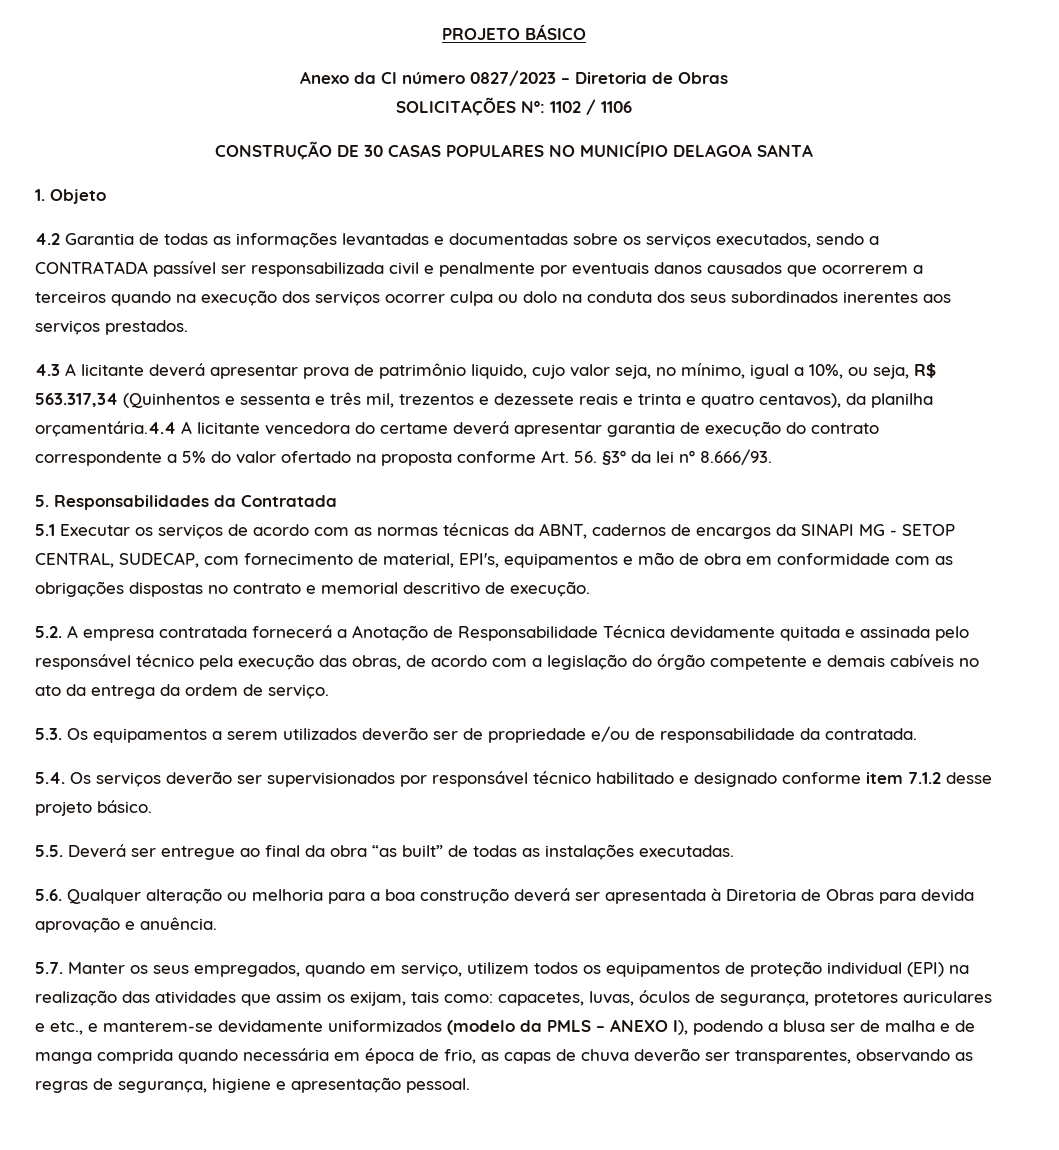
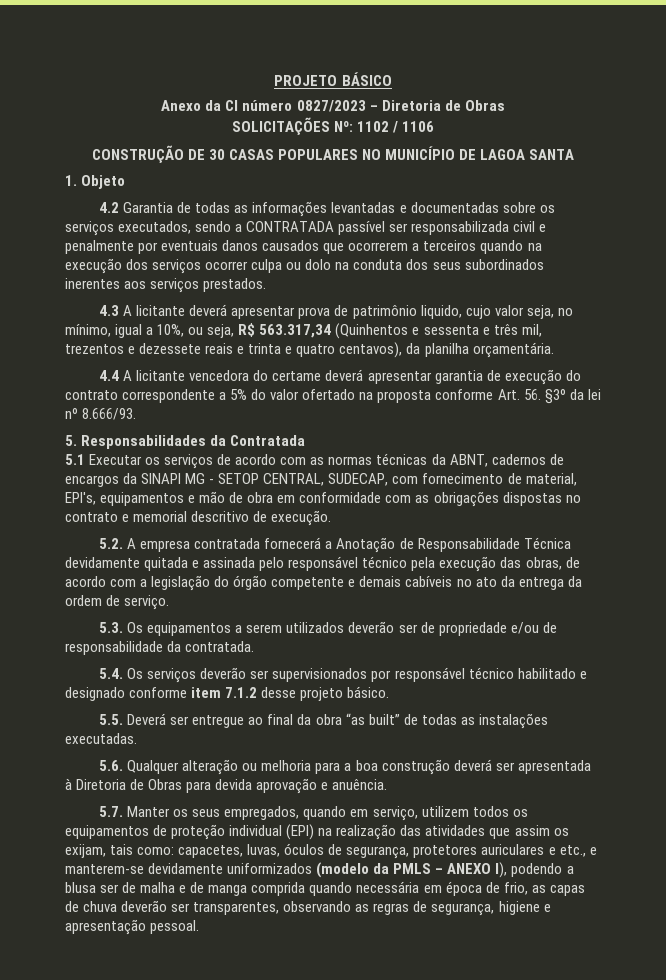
[672,144,752,157] DELAGOA -> [459,149,526,160] DE LAGOA
[35,421,176,437] orçamentária.4.4 -> [472,342,554,358] [99,370,120,381] orçamentária. // 4.4

